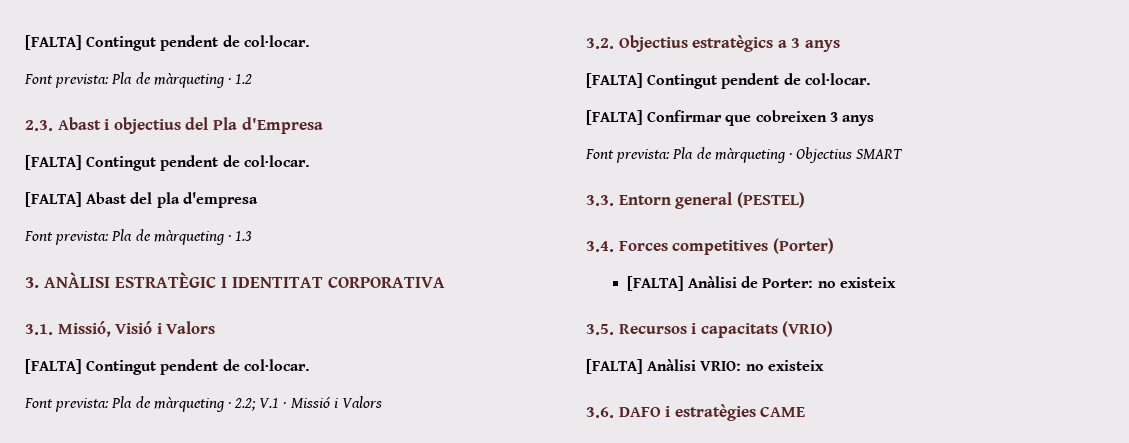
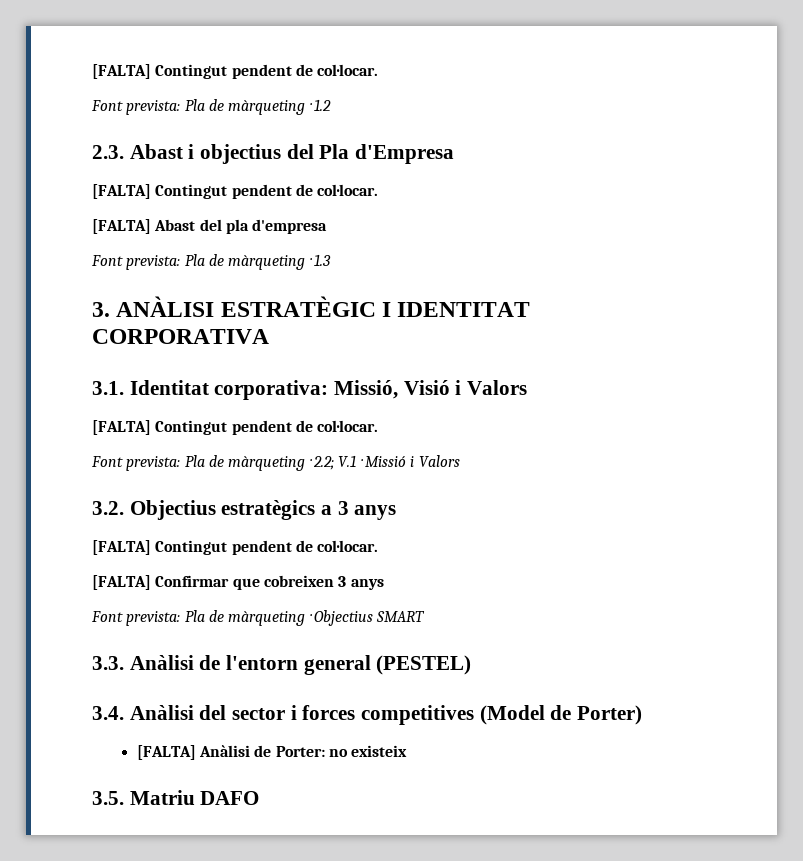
(53, 329) none -> [129,380,329,400] Identitat corporativa:
[618,195,671,205] Entorn -> [129,655,299,670] Anàlisi de l'entorn
[618,238,834,255] Forces competitives (Porter) -> [129,705,643,725] Anàlisi del sector i forces competitives (Model de Porter)
[618,321,834,338] [586,359,824,374] [586,404,806,421] Recursos i capacitats (VRIO) // [FALTA] Anàlisi VRIO: no existeix // 3.6. DAFO i estratègies CAME -> [129,790,260,805] Matriu DAFO

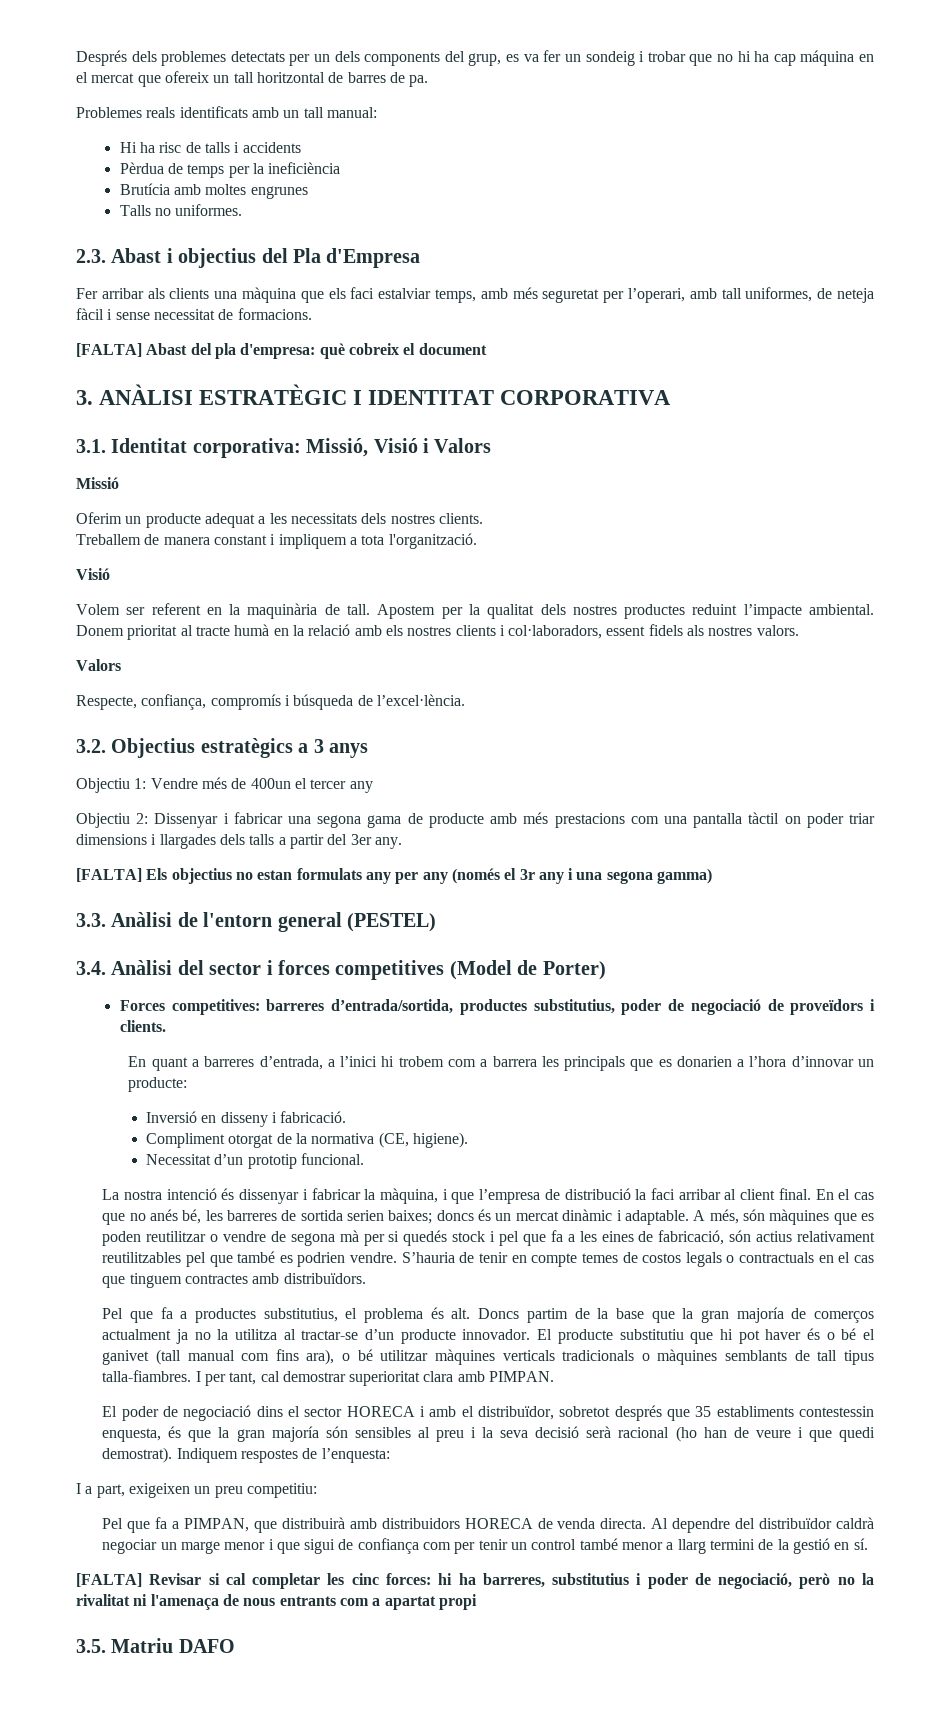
[92,64,379,79] [91,99,331,115] [FALTA] Contingut pendent de col·locar. // Font prevista: Pla de màrqueting · 1.2 -> [76,50,874,66] [76,71,429,87] [76,106,377,118] [119,142,301,153] [119,162,341,178] [119,183,308,199] [119,204,243,216] Després dels problemes detectats per un dels components del grup, es va fer un sondeig i trobar que no hi ha cap máquina en el mercat que ofereix un tall horitzontal de barres de pa. // Problemes reals identificats amb un tall manual: // Hi ha risc de talls i accidents // Pèrdua de temps per la ineficiència // Brutícia amb moltes engrunes // Talls no uniformes.
[92,184,379,199] [92,219,328,234] [91,254,331,270] [FALTA] Contingut pendent de col·locar. // [FALTA] Abast del pla d'empresa // Font prevista: Pla de màrqueting · 1.3 -> [76,287,874,303] [76,308,312,320] [76,343,487,359] Fer arribar als clients una màquina que els faci estalviar temps, amb més seguretat per l’operari, amb tall uniformes, de neteja fàcil i sense necessitat de formacions. // [FALTA] Abast del pla d'empresa: què cobreix el document
[92,420,379,435] [91,455,460,471] [FALTA] Contingut pendent de col·locar. // Font prevista: Pla de màrqueting · 2.2; V.1 · Missió i Valors -> [76,477,119,489] [76,512,483,528] [76,533,477,549] [76,568,110,580] [76,603,874,619] [76,624,799,640] [76,659,121,671] [76,694,465,710] Missió // Oferim un producte adequat a les necessitats dels nostres clients. // Treballem de manera constant i impliquem a tota l'organització. // Visió // Volem ser referent en la maquinària de tall. Apostem per la qualitat dels nostres productes reduint l’impacte ambiental. Donem prioritat al tracte humà en la relació amb els nostres clients i col·laboradors, essent fidels als nostres valors. // Valors // Respecte, confiança, compromís i búsqueda de l’excel·lència.
[92,540,379,555] [92,575,384,590] [91,610,426,626] [FALTA] Contingut pendent de col·locar. // [FALTA] Confirmar que cobreixen 3 anys // Font prevista: Pla de màrqueting · Objectius SMART -> [76,777,373,793] [76,812,876,828] [76,834,402,849] [76,868,713,884] Objectiu 1: Vendre més de 400un el tercer any // Objectiu 2: Dissenyar i fabricar una segona gama de producte amb més prestacions com una pantalla tàctil on poder triar dimensions i llargades dels talls a partir del 3er any. // [FALTA] Els objectius no estan formulats any per any (només el 3r any i una segona gamma)
[136,745,408,760] [FALTA] Anàlisi de Porter: no existeix -> [119,999,876,1015] [119,1020,166,1032] [128,1056,875,1071] [128,1077,188,1092] [146,1111,347,1127] [146,1132,469,1148] [146,1153,365,1169] [102,1188,874,1204] [102,1209,874,1225] [102,1230,876,1246] [102,1251,874,1267] [102,1273,366,1288] [102,1307,874,1323] [102,1328,875,1344] [102,1349,875,1365] [102,1370,555,1386] [102,1405,875,1421] [102,1426,875,1442] [102,1447,390,1463] [76,1483,317,1498] [102,1517,875,1533] [102,1538,868,1554] [76,1573,875,1589] [76,1594,477,1610] Forces competitives: barreres d’entrada/sortida, productes substitutius, poder de negociació de proveïdors i clients. // En quant a barreres d’entrada, a l’inici hi trobem com a barrera les principals que es donarien a l’hora d’innovar un producte: // Inversió en disseny i fabricació. // Compliment otorgat de la normativa (CE, higiene). // Necessitat d’un prototip funcional. // La nostra intenció és dissenyar i fabricar la màquina, i que l’empresa de distribució la faci arribar al client final. En el cas que no anés bé, les barreres de sortida serien baixes; doncs és un mercat dinàmic i adaptable. A més, són màquines que es poden reutilitzar o vendre de segona mà per si quedés stock i pel que fa a les eines de fabricació, són actius relativament reutilitzables pel que també es podrien vendre. S’hauria de tenir en compte temes de costos legals o contractuals en el cas que tinguem contractes amb distribuïdors. // Pel que fa a productes substitutius, el problema és alt. Doncs partim de la base que la gran majoría de comerços actualment ja no la utilitza al tractar-se d’un producte innovador. El producte substitutiu que hi pot haver és o bé el ganivet (tall manual com fins ara), o bé utilitzar màquines verticals tradicionals o màquines semblants de tall tipus talla-fiambres. I per tant, cal demostrar superioritat clara amb PIMPAN. // El poder de negociació dins el sector HORECA i amb el distribuïdor, sobretot després que 35 establiments contestessin enquesta, és que la gran majoría són sensibles al preu i la seva decisió serà racional (ho han de veure i que quedi demostrat). Indiquem respostes de l’enquesta: // I a part, exigeixen un preu competitiu: // Pel que fa a PIMPAN, que distribuirà amb distribuidors HORECA de venda directa. Al dependre del distribuïdor caldrà negociar un marge menor i que sigui de confiança com per tenir un control també menor a llarg termini de la gestió en sí. // [FALTA] Revisar si cal completar les cinc forces: hi ha barreres, substitutius i poder de negociació, però no la rivalitat ni l'amenaça de nous entrants com a apartat propi

